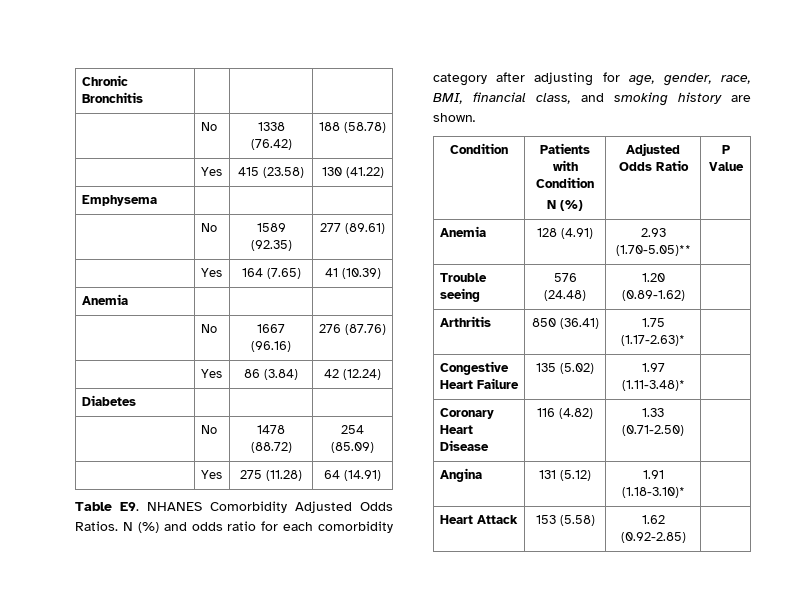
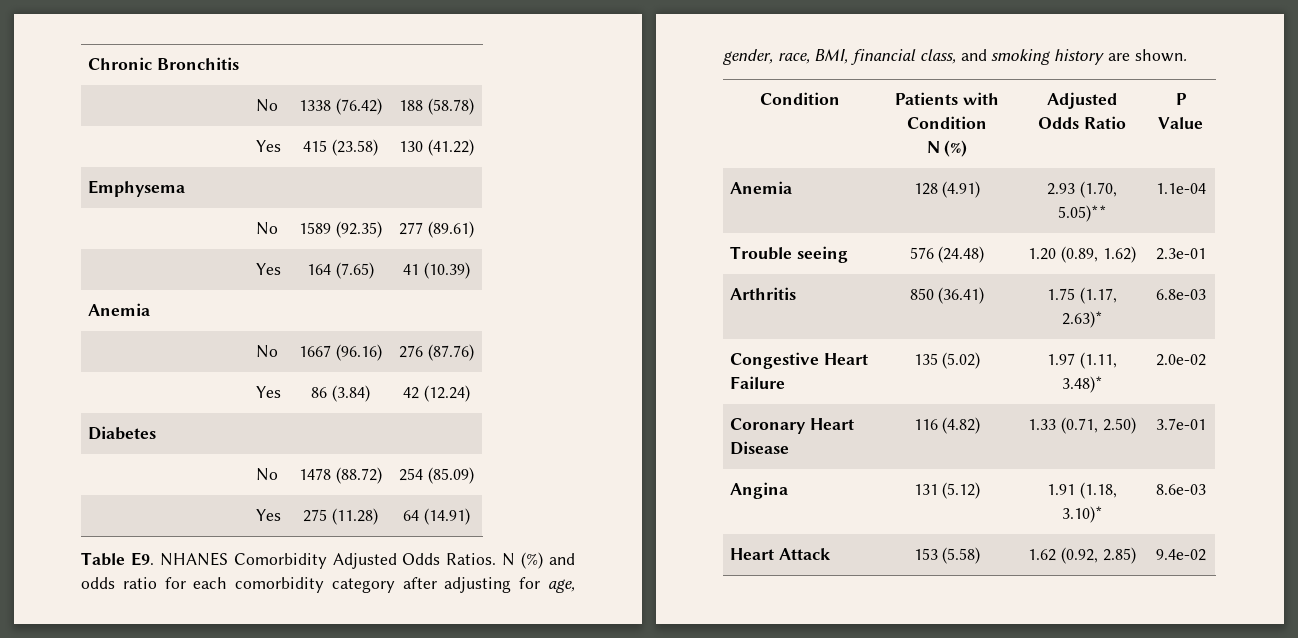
[615,245,691,256] (1.70-5.05)** | -> [1079,181,1117,198] [1057,205,1107,222] [1155,183,1206,194] (1.70, 5.05)** | 1.1e-04
[621,290,685,301] (0.89-1.62) | -> [1061,246,1136,263] [1155,248,1206,260] (0.89, 1.62) | 2.3e-01
[621,335,685,346] (1.17-2.63)* | -> [1079,287,1117,304] [1061,311,1103,328] [1155,289,1206,300] (1.17, 2.63)* | 6.8e-03
[621,380,685,391] (1.11-3.48)* | -> [1079,352,1117,369] [1061,376,1103,393] [1155,354,1206,366] (1.11, 3.48)* | 2.0e-02
[622,425,684,436] (0.71-2.50) | -> [1061,417,1136,434] [1155,418,1206,430] (0.71, 2.50) | 3.7e-01
[621,487,685,498] (1.18-3.10)* | -> [1079,482,1117,499] [1061,506,1103,523] [1155,484,1206,495] (1.18, 3.10)* | 8.6e-03
[620,532,686,543] (0.92-2.85) | -> [1061,547,1136,564] [1155,549,1206,561] (0.92, 2.85) | 9.4e-02

